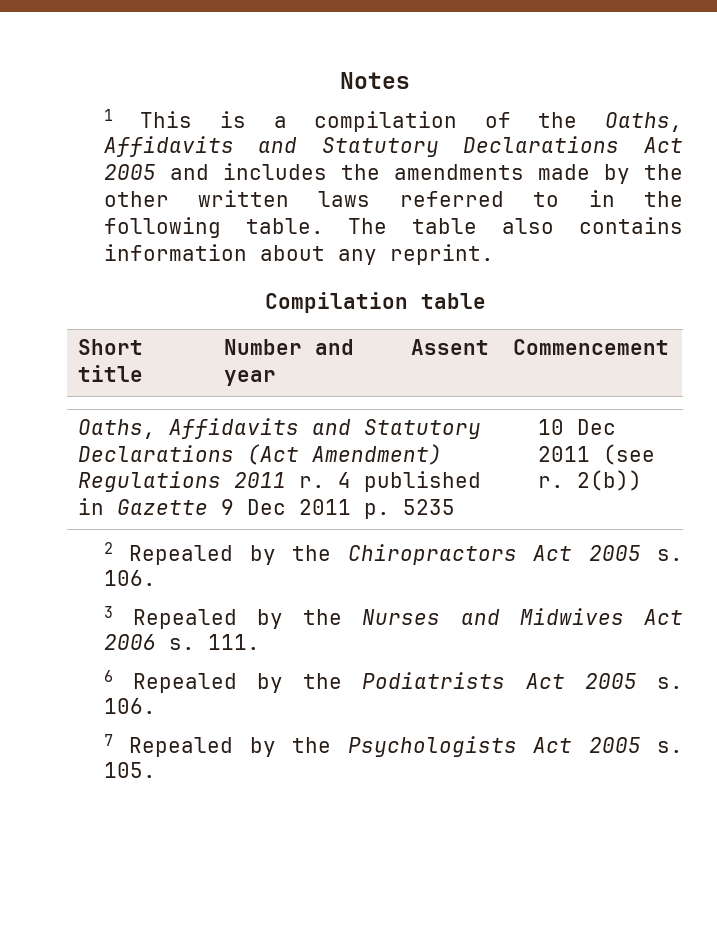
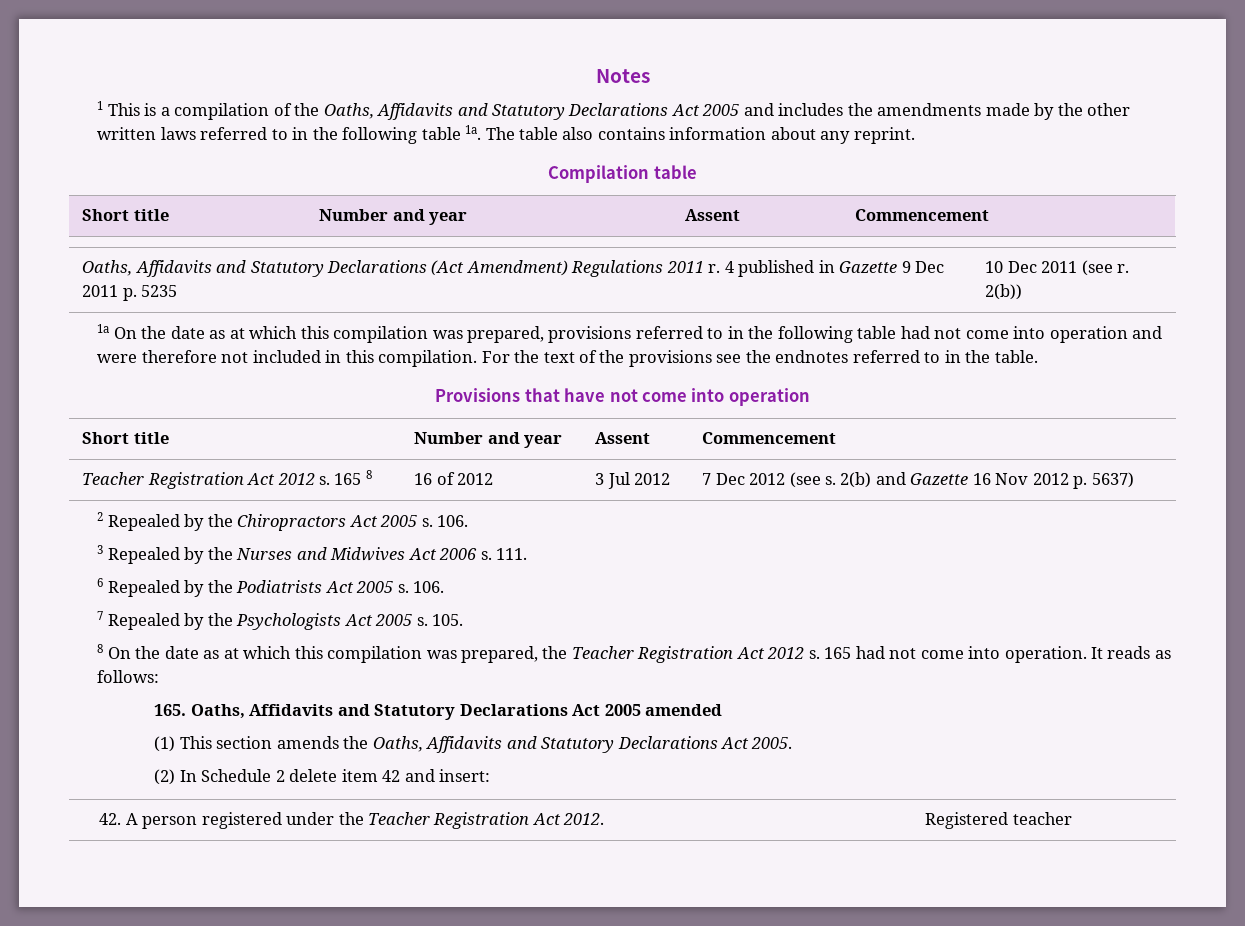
[245,218,324,234] table. -> [421,125,482,140] table 1a.
(643, 480) none -> [97,324,1162,343] [97,350,1038,367] [435,388,810,406] [82,432,169,444] [414,432,563,448] [595,432,651,444] [702,432,837,444] [82,470,372,489] [414,472,494,485] [595,472,671,489] [702,472,1134,489] // 1a On the date as at which this compilation was prepared, provisions referred to in the following table had not come into operation and were therefore not included in this compilation. For the text of the provisions see the endnotes referred to in the table. // Provisions that have not come into operation // Short title | Number and year | Assent | Commencement // Teacher Registration Act 2012 s. 165 8 | 16 of 2012 | 3 Jul 2012 | 7 Dec 2012 (see s. 2(b) and Gazette 16 Nov 2012 p. 5637)
(156, 770) none -> [97,644,1171,663] [97,670,160,683] [154,704,723,720] [154,736,793,753] [154,769,491,785] [99,812,605,829] [925,812,1072,829] // 8 On the date as at which this compilation was prepared, the Teacher Registration Act 2012 s. 165 had not come into operation. It reads as follows: // 165. Oaths, Affidavits and Statutory Declarations Act 2005 amended // (1) This section amends the Oaths, Affidavits and Statutory Declarations Act 2005. // (2) In Schedule 2 delete item 42 and insert: // 42. A person registered under the Teacher Registration Act 2012. | Registered teacher

